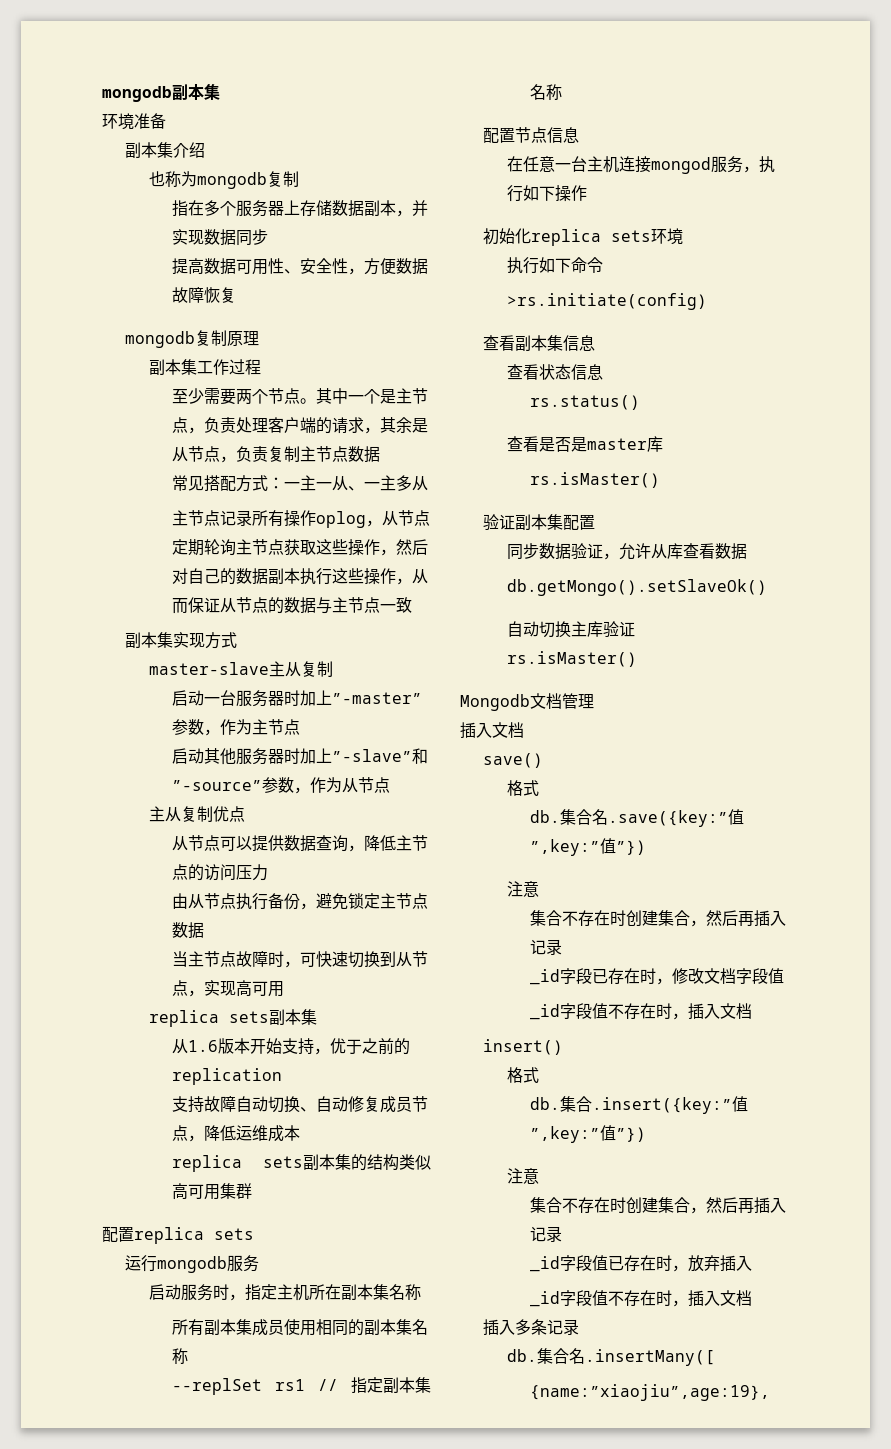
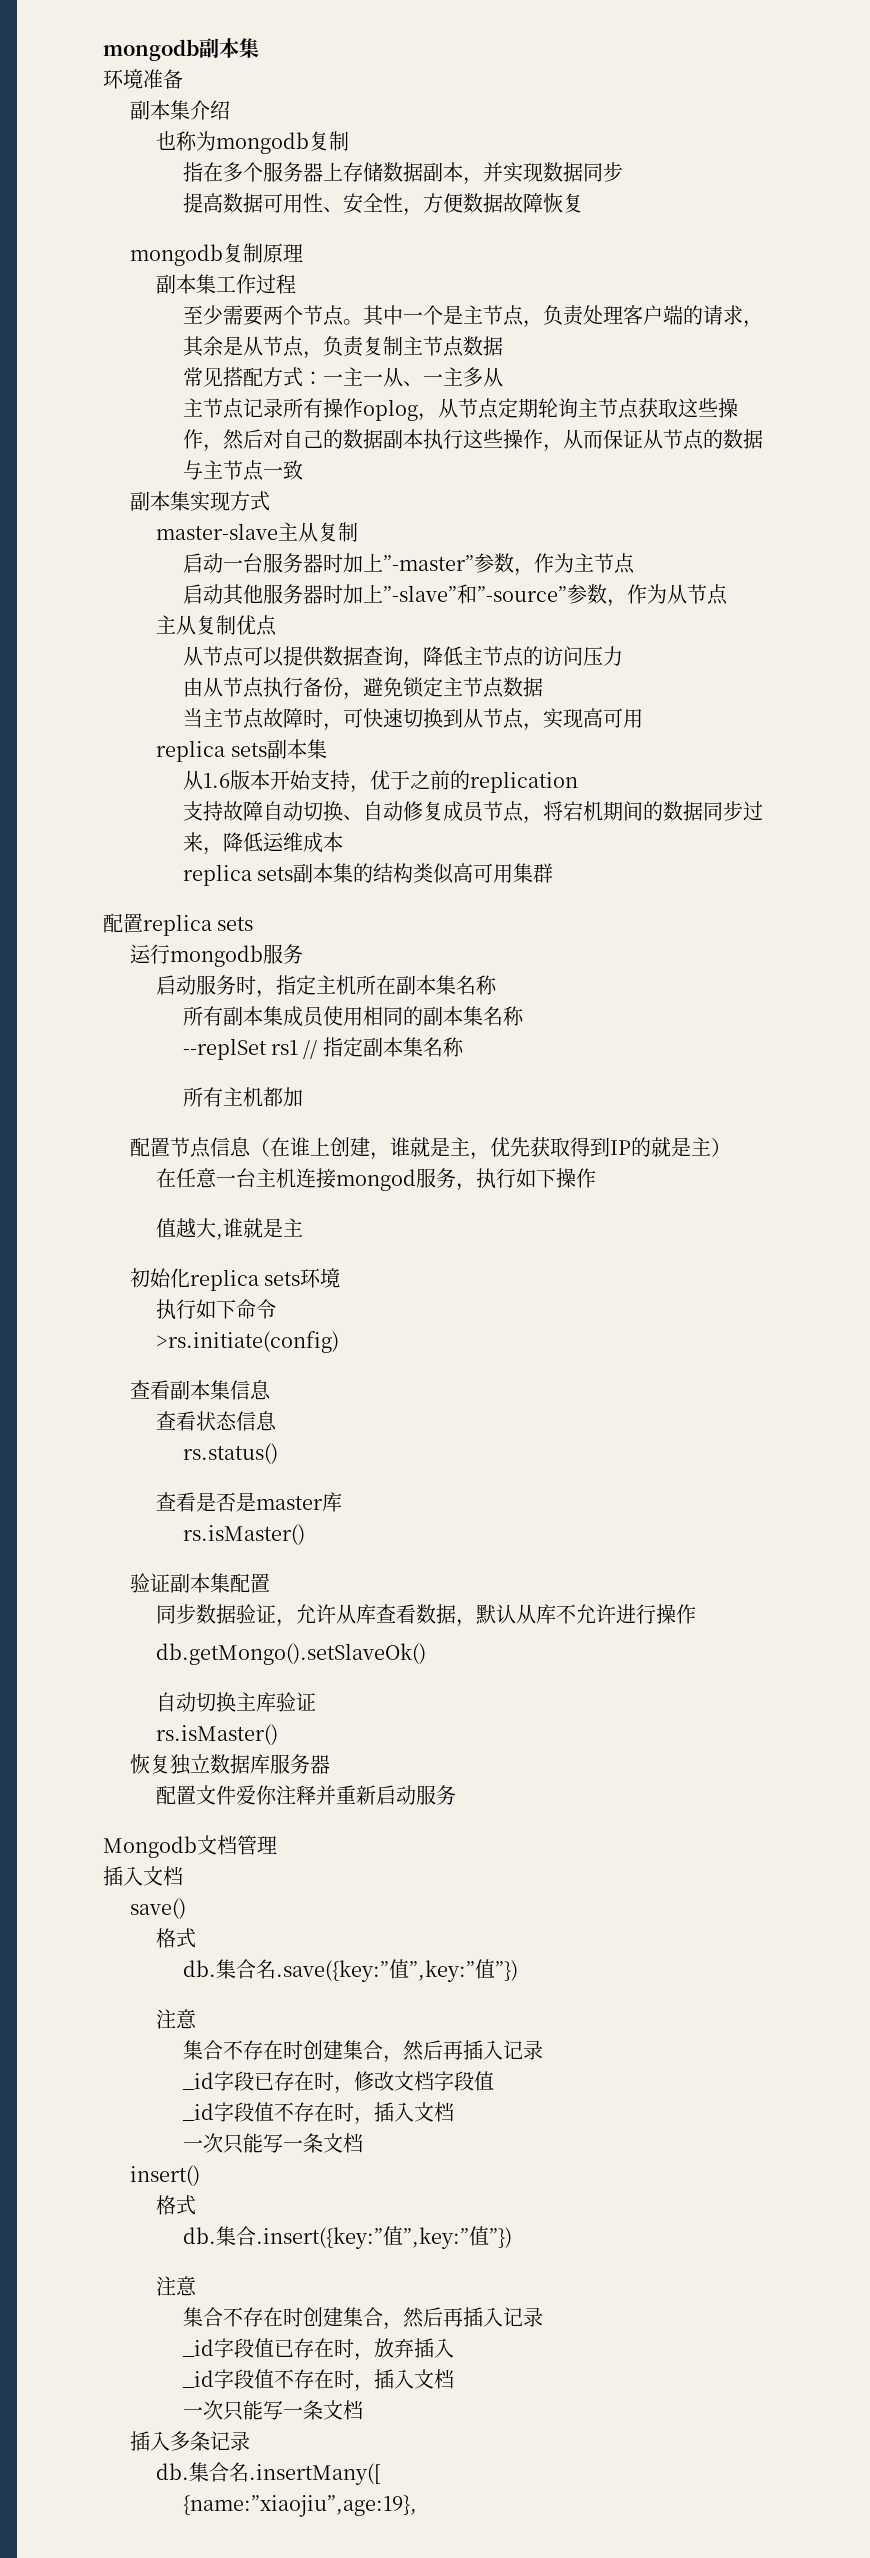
(205, 1138) none -> [542,801,763,821] [182,832,223,855] 将宕机期间的数据同步过来，
(563, 92) none -> [182,1087,303,1107] // 所有主机都加
(580, 135) none -> [249,1137,731,1160] （在谁上创建，谁就是主，优先获取得到IP的就是主）
(587, 193) none -> [156,1218,304,1240] // 值越大,谁就是主
(747, 551) none -> [456,1604,697,1627] ，默认从库不允许进行操作
(637, 659) none -> [129,1754,330,1775] [156,1785,457,1805] // 恢复独立数据库服务器 // 配置文件爱你注释并重新启动服务
(753, 1011) none -> [182,2133,363,2154] // 一次只能写一条文档
(753, 1298) none -> [182,2400,363,2421] // 一次只能写一条文档

